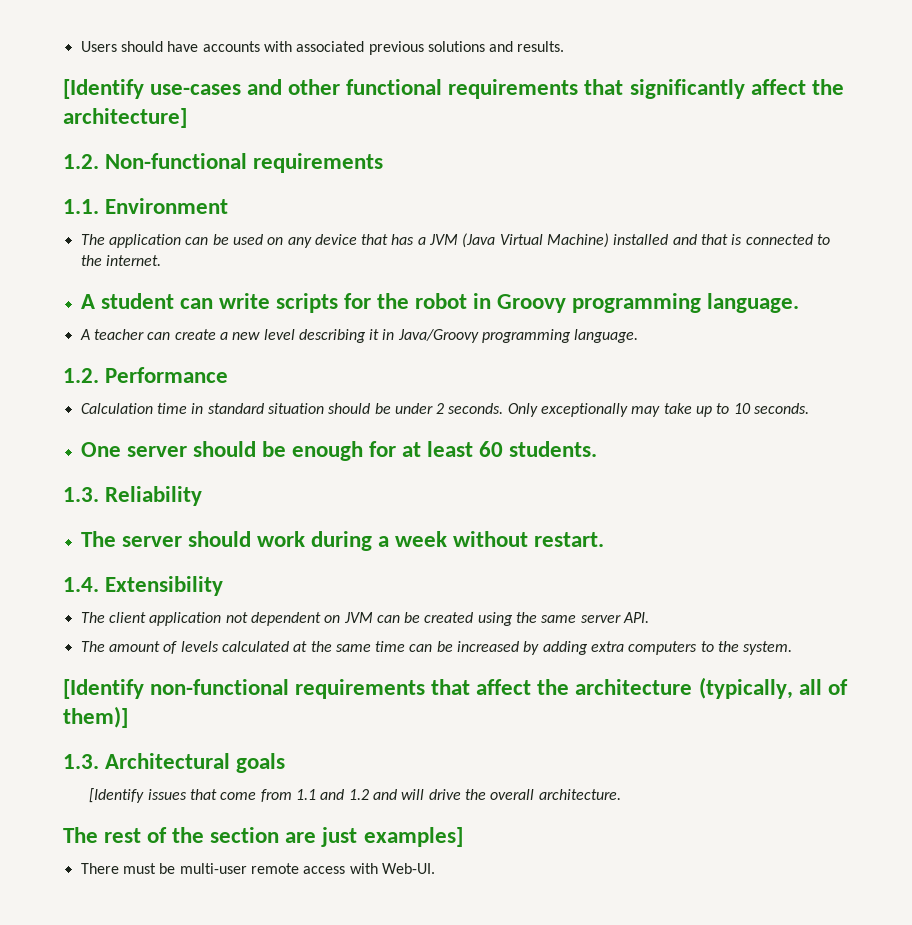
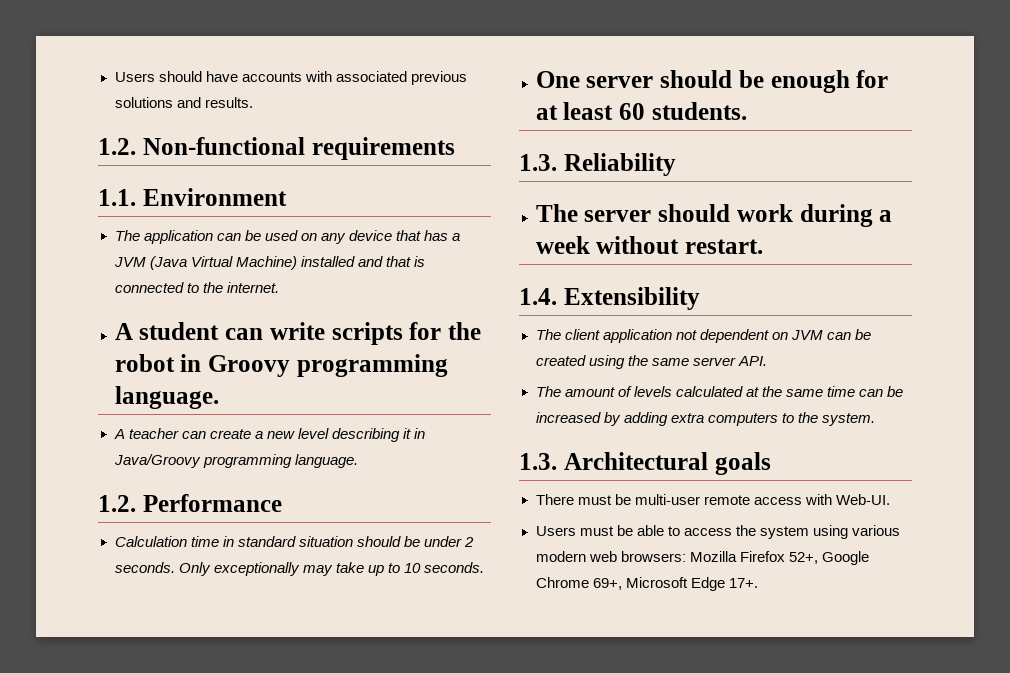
[63,79,844,99] [63,108,187,128] // [Identify use-cases and other functional requirements that significantly affect the architecture] -> (253, 102) none
[63,677,848,699] [63,706,128,728] [63,753,286,773] [89,788,621,803] [63,827,463,847] [Identify non-functional requirements that affect the architecture (typically, all of them)] // 1.3. Architectural goals // [Identify issues that come from 1.1 and 1.2 and will drive the overall architecture. // The rest of the section are just examples] -> [519,452,771,475] 1.3. Architectural goals
(435, 868) none -> [535,525,900,539] [535,551,869,565] [535,577,758,591] // Users must be able to access the system using various modern web browsers: Mozilla Firefox 52+, Google Chrome 69+, Microsoft Edge 17+.

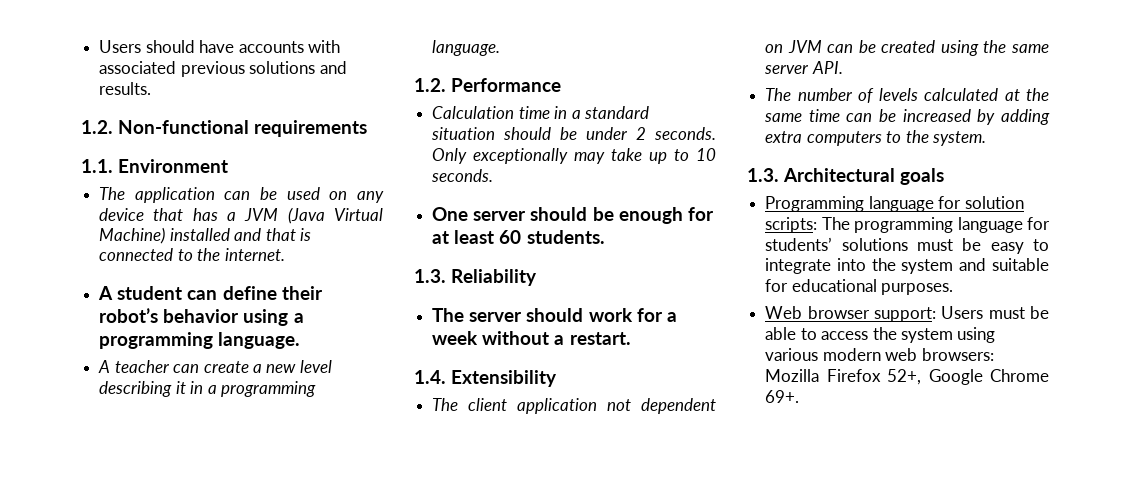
[269,322,481,345] [114,354,290,377] write scripts for the robot in Groovy -> [222,286,323,300] [99,308,304,326] define their robot’s behavior using a
[113,454,201,468] Java/Groovy -> [207,385,217,394] a
(234, 541) none -> [571,110,581,119] a
[799,204,873,227] during -> [636,308,663,322] for
(680, 245) none -> [554,335,565,345] a
[564,387,615,397] amount -> [797,88,853,101] number
[535,494,890,505] There must be multi-user remote access with Web-UI. // -> [765,196,1024,212] [765,217,1050,233] [765,237,1049,254] [765,258,1049,274] [765,279,954,295] [765,306,936,322] Programming language for solution scripts: The programming language for students’ solutions must be easy to integrate into the system and suitable for educational purposes. // Web browser support:
[592,577,758,591] 69+, Microsoft Edge 17+. -> [765,390,800,403] 69+.

